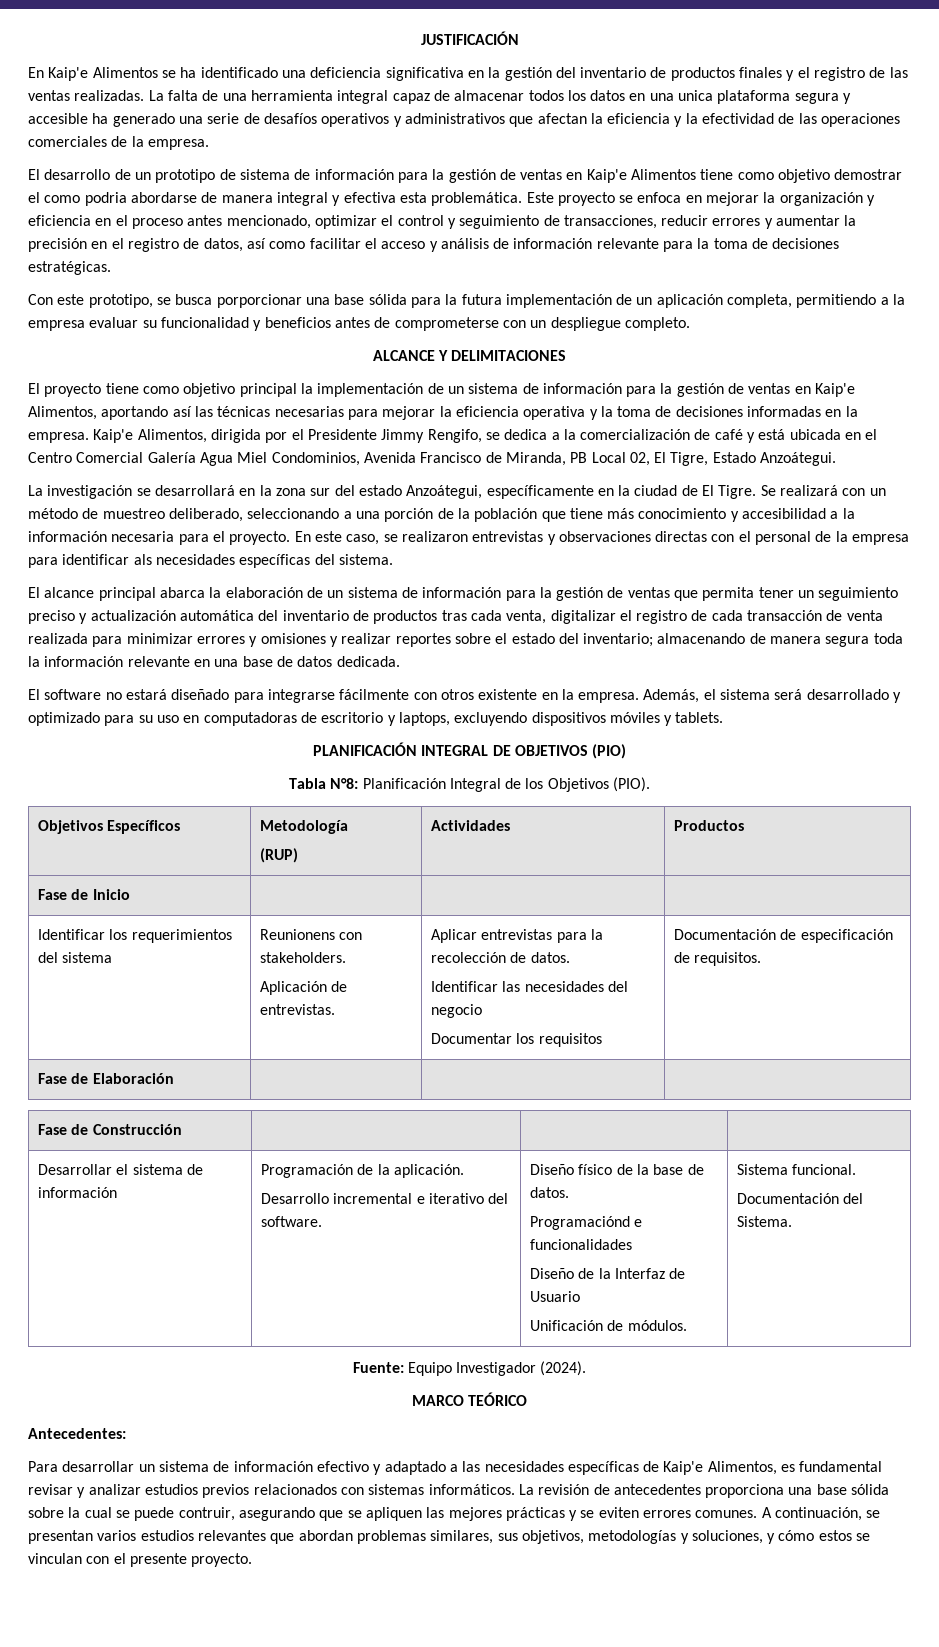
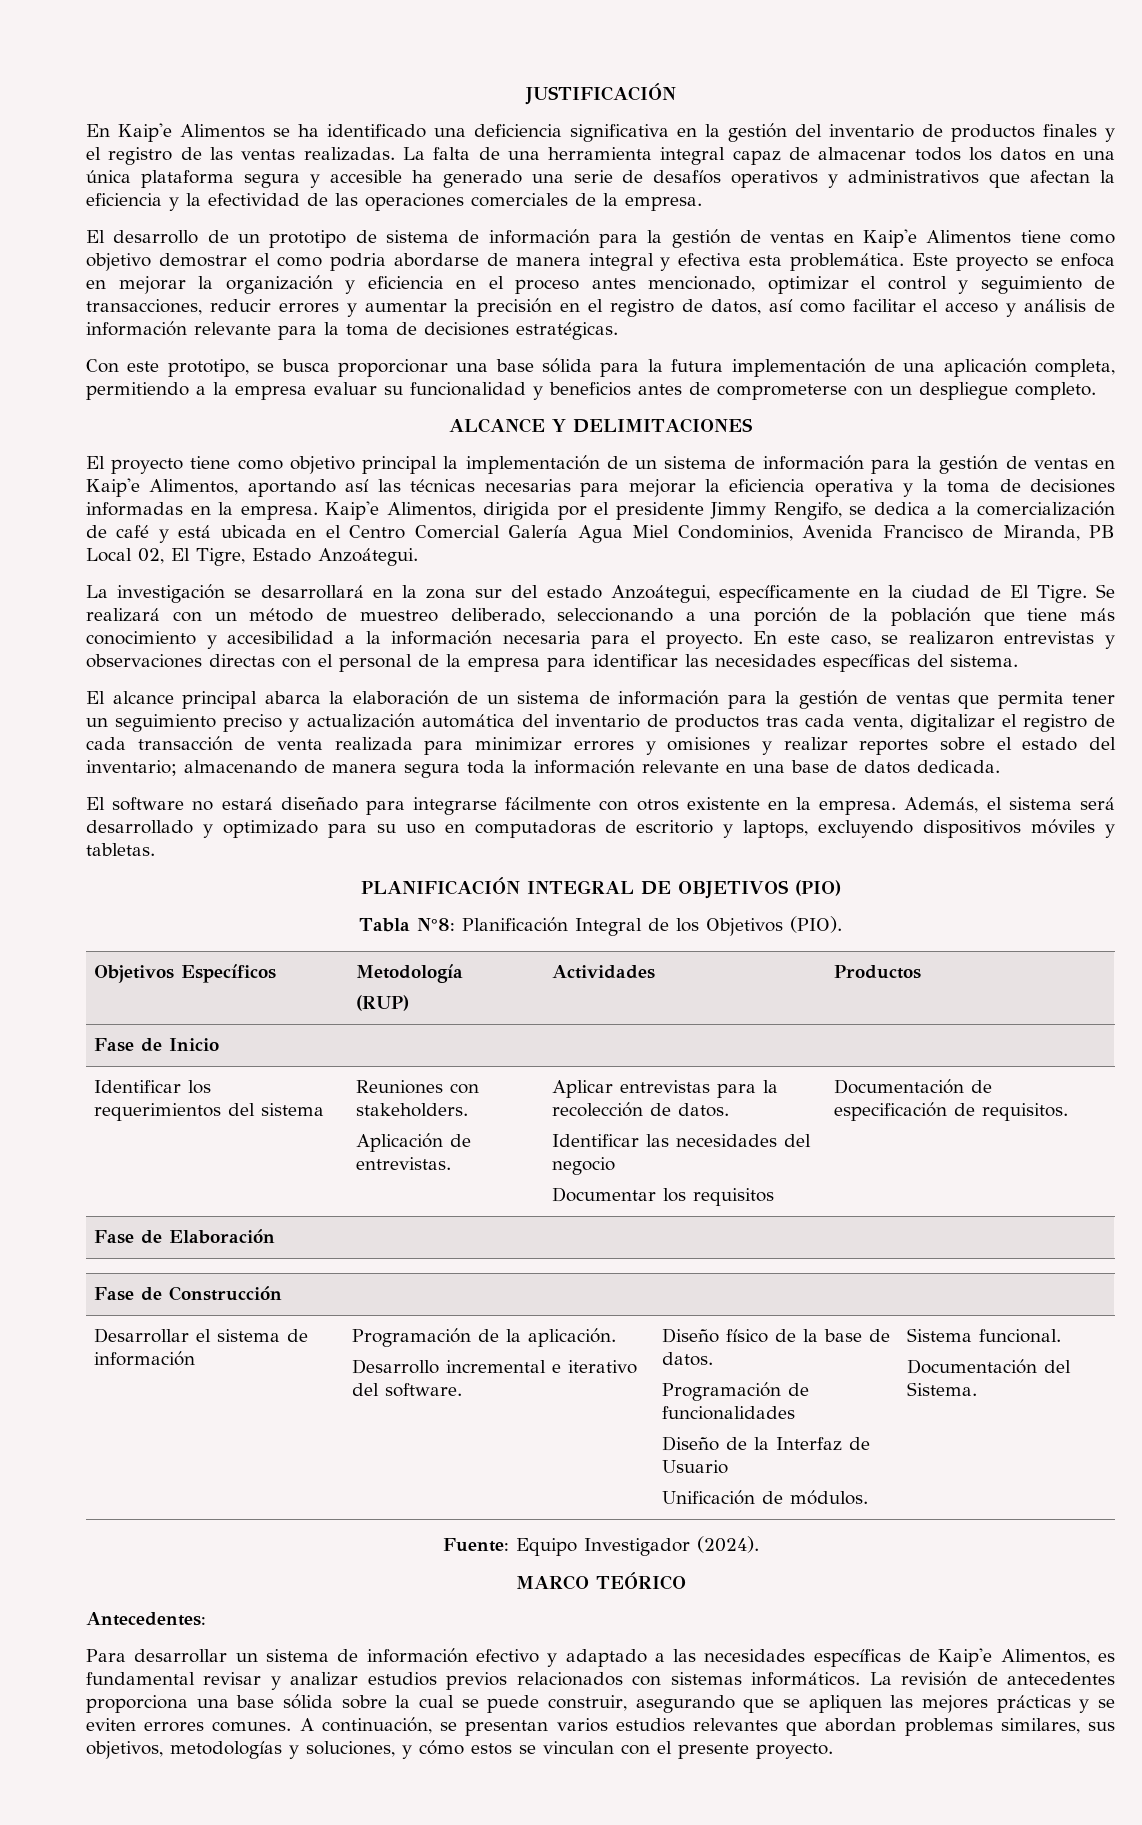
[678,90,714,101] unica -> [86,170,131,183] única
[216,294,302,308] porporcionar -> [337,359,448,377] proporcionar
[636,297,653,305] un -> [903,363,936,372] una
[307,429,377,440] Presidente -> [615,502,704,520] presidente
[133,554,152,565] als -> [685,654,708,667] las
[675,712,724,723] tablets. -> [86,843,155,856] tabletas.
[259,929,335,940] Reunionens -> [355,1080,443,1094] Reuniones
[529,1216,643,1230] Programaciónd e -> [661,1382,809,1401] Programación de
[178,1507,235,1521] contruir, -> [548,1695,628,1711] construir,

